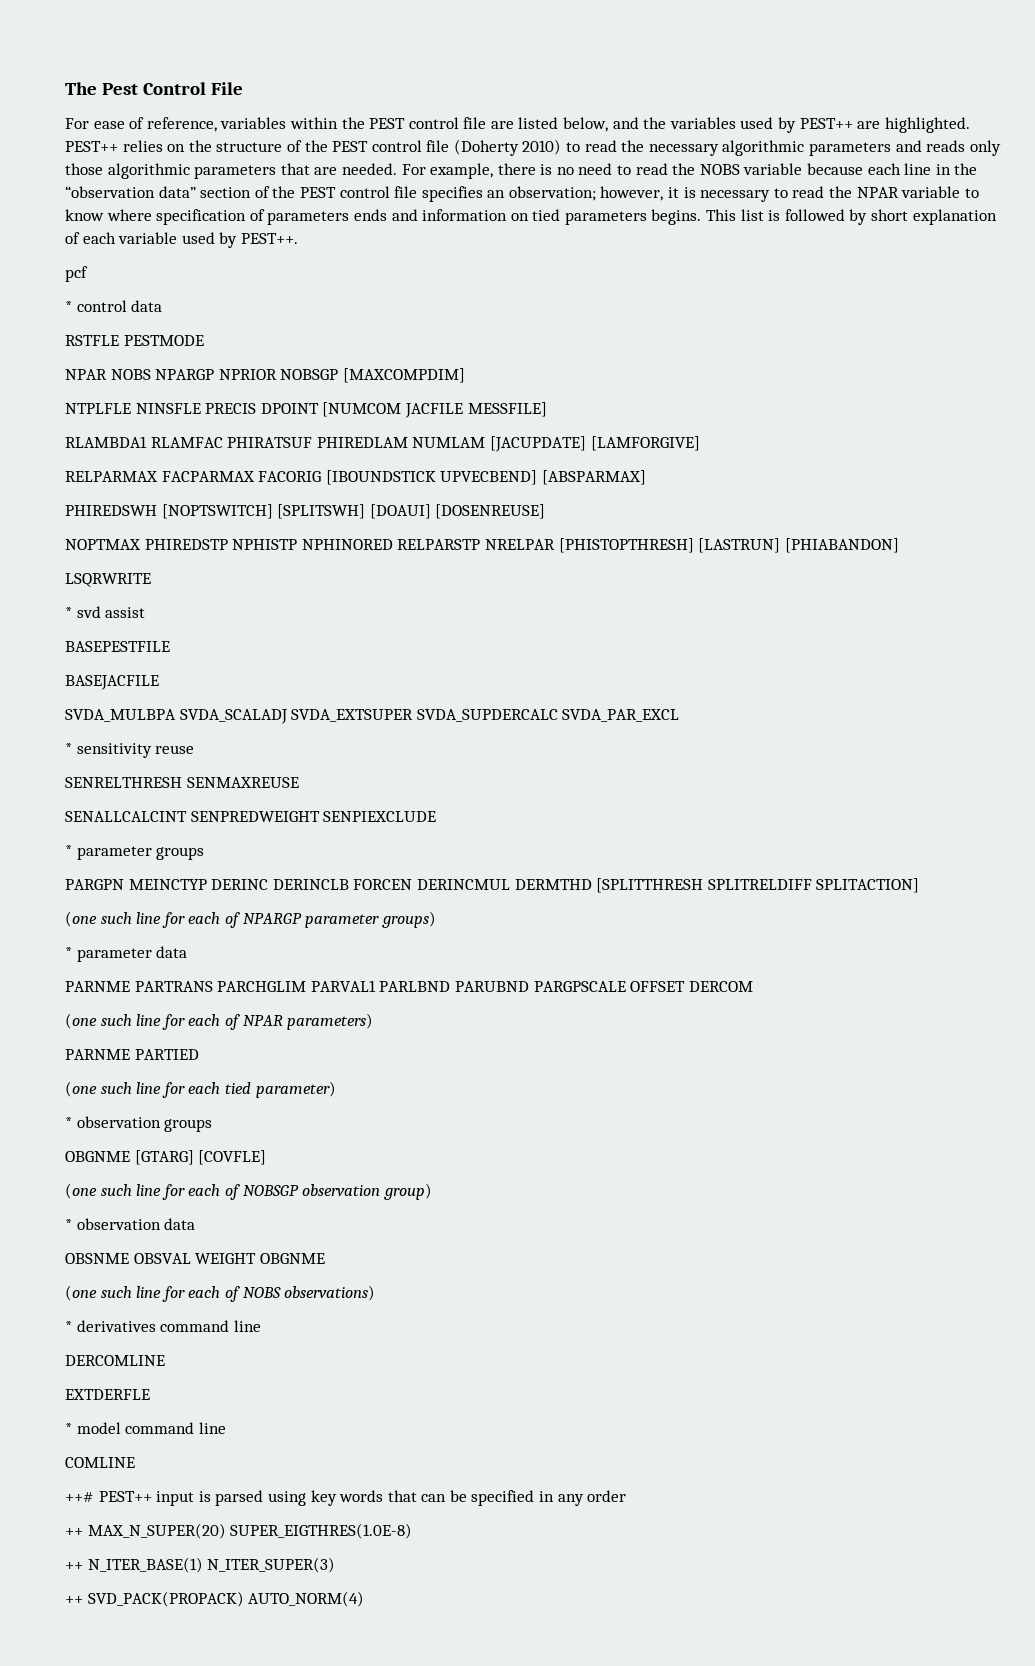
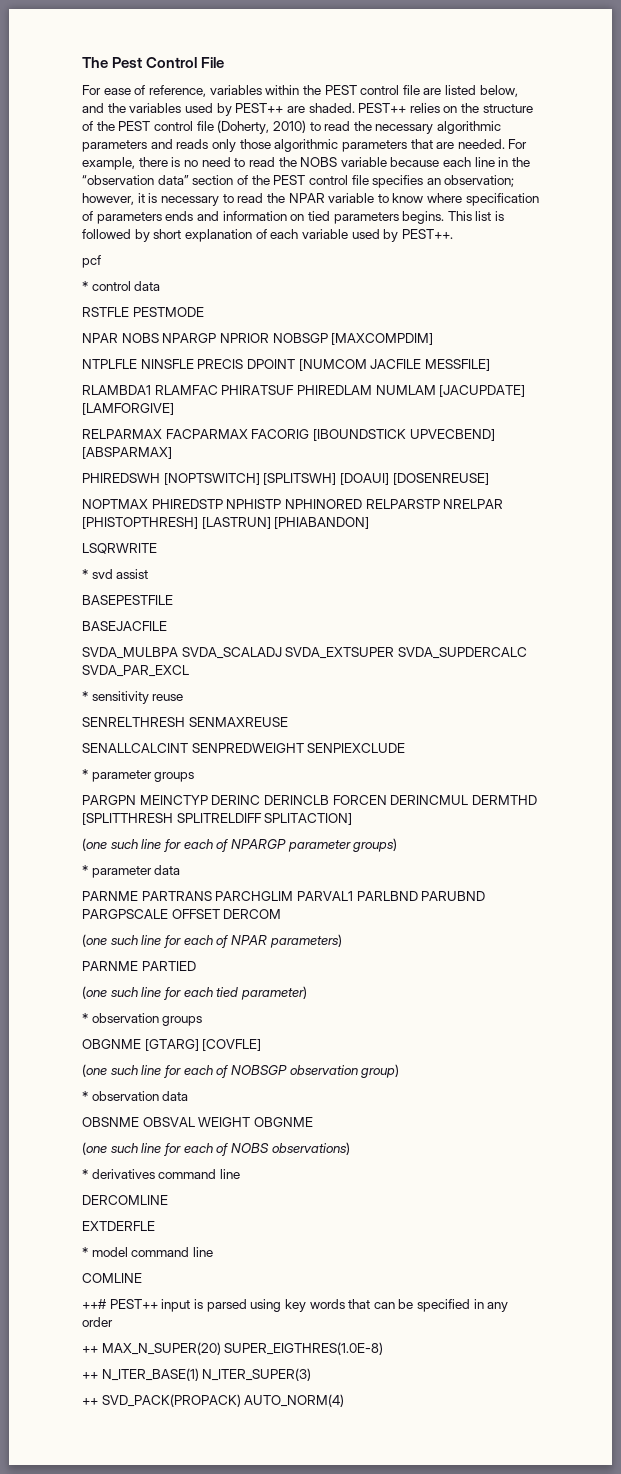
[884,117,970,133] highlighted. -> [308,103,355,113] shaded.
[453,139,519,156] (Doherty -> [217,120,270,134] (Doherty,

